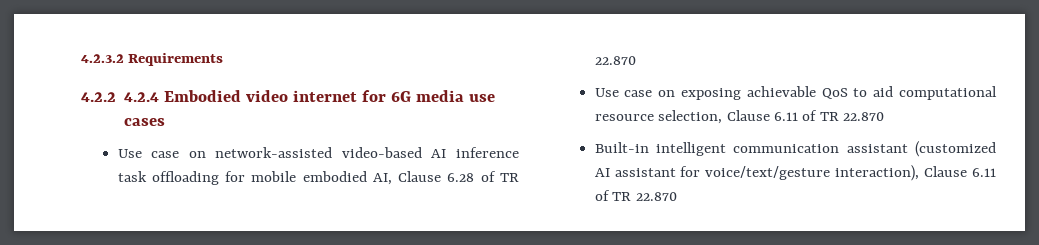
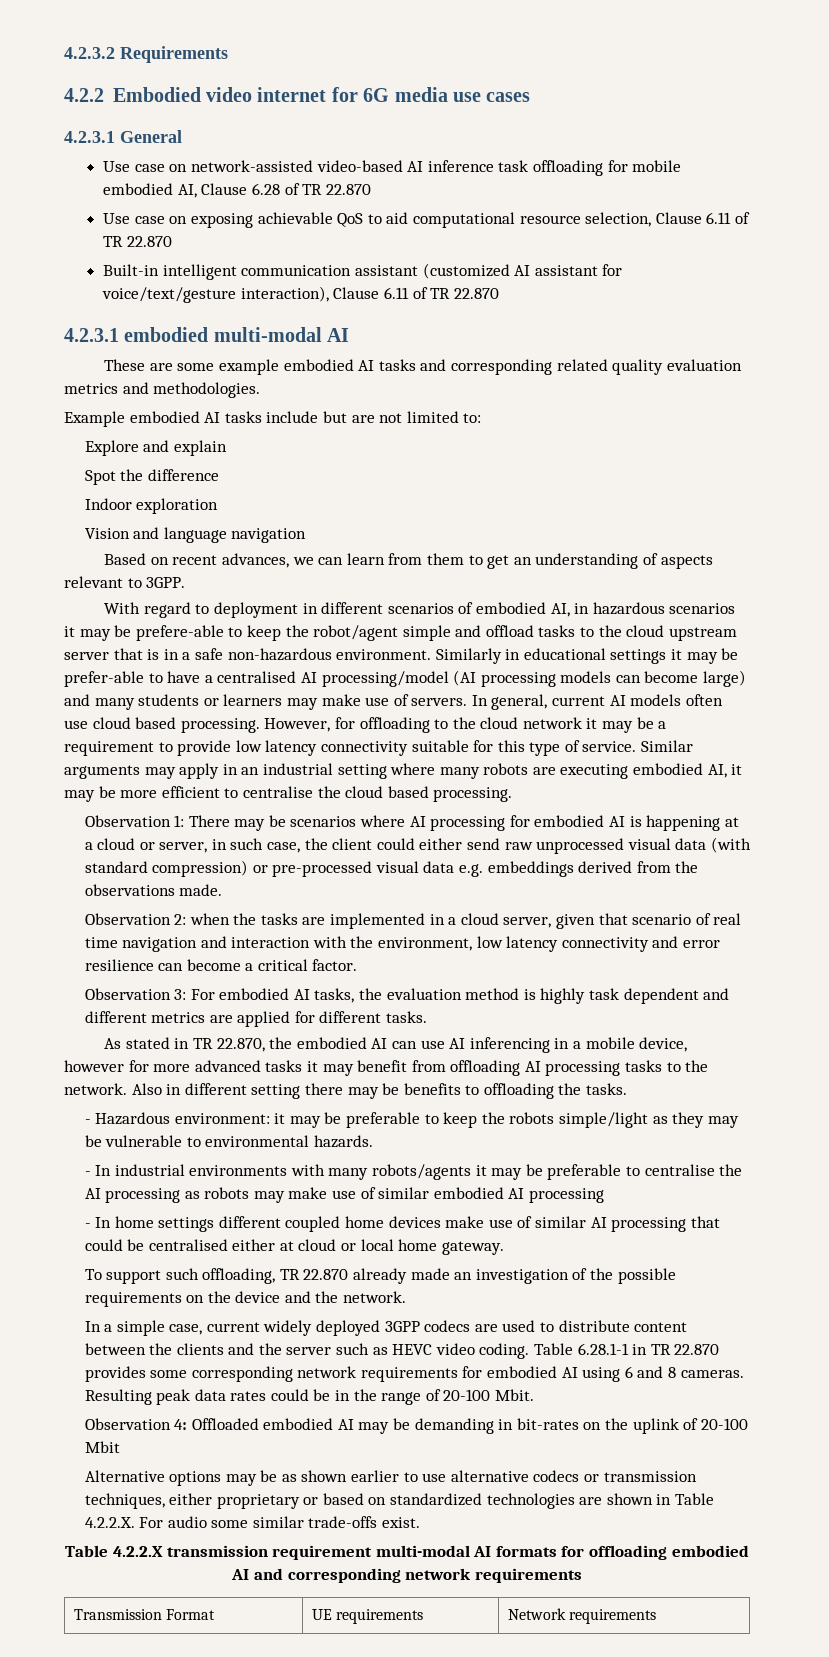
[124,92,160,102] 4.2.4 -> (104, 95) none
(166, 122) none -> [64,130,182,143] // 4.2.3.1 General
(677, 196) none -> [64,327,350,342] [104,359,742,375] [64,382,261,398] [64,411,482,427] [84,440,227,456] [84,469,219,485] [84,498,219,514] [84,527,307,543] [104,553,713,569] [64,576,186,588] [104,602,736,618] [64,625,737,641] [64,648,739,664] [64,670,747,687] [64,694,723,710] [64,717,667,733] [64,740,694,756] [64,763,743,779] [64,786,513,802] [84,815,739,831] [84,837,751,854] [84,860,699,877] [84,884,223,896] [84,913,742,929] [84,936,721,952] [84,959,358,971] [84,988,730,1004] [84,1011,428,1027] [104,1037,688,1053] [64,1060,709,1076] [64,1083,628,1099] [84,1112,739,1128] [84,1135,373,1148] [84,1164,743,1180] [84,1187,605,1203] [84,1216,720,1232] [84,1239,504,1255] [84,1268,676,1284] [84,1291,407,1307] [84,1320,688,1336] [84,1343,720,1359] [84,1366,744,1382] [84,1389,535,1405] [84,1418,748,1434] [84,1441,120,1453] [84,1470,697,1486] [84,1493,715,1509] [84,1516,421,1528] [65,1545,749,1560] [231,1568,582,1583] [73,1609,216,1620] [311,1609,424,1624] [507,1608,657,1624] // 4.2.3.1 embodied multi-modal AI // These are some example embodied AI tasks and corresponding related quality evaluation metrics and methodologies. // Example embodied AI tasks include but are not limited to: // Explore and explain // Spot the difference // Indoor exploration // Vision and language navigation // Based on recent advances, we can learn from them to get an understanding of aspects relevant to 3GPP. // With regard to deployment in different scenarios of embodied AI, in hazardous scenarios it may be prefere-able to keep the robot/agent simple and offload tasks to the cloud upstream server that is in a safe non-hazardous environment. Similarly in educational settings it may be prefer-able to have a centralised AI processing/model (AI processing models can become large) and many students or learners may make use of servers. In general, current AI models often use cloud based processing. However, for offloading to the cloud network it may be a requirement to provide low latency connectivity suitable for this type of service. Similar arguments may apply in an industrial setting where many robots are executing embodied AI, it may be more efficient to centralise the cloud based processing. // Observation 1: There may be scenarios where AI processing for embodied AI is happening at a cloud or server, in such case, the client could either send raw unprocessed visual data (with standard compression) or pre-processed visual data e.g. embeddings derived from the observations made. // Observation 2: when the tasks are implemented in a cloud server, given that scenario of real time navigation and interaction with the environment, low latency connectivity and error resilience can become a critical factor. // Observation 3: For embodied AI tasks, the evaluation method is highly task dependent and different metrics are applied for different tasks. // As stated in TR 22.870, the embodied AI can use AI inferencing in a mobile device, however for more advanced tasks it may benefit from offloading AI processing tasks to the network. Also in different setting there may be benefits to offloading the tasks. // - Hazardous environment: it may be preferable to keep the robots simple/light as they may be vulnerable to environmental hazards. // - In industrial environments with many robots/agents it may be preferable to centralise the AI processing as robots may make use of similar embodied AI processing // - In home settings different coupled home devices make use of similar AI processing that could be centralised either at cloud or local home gateway. // To support such offloading, TR 22.870 already made an investigation of the possible requirements on the device and the network. // In a simple case, current widely deployed 3GPP codecs are used to distribute content between the clients and the server such as HEVC video coding. Table 6.28.1-1 in TR 22.870 provides some corresponding network requirements for embodied AI using 6 and 8 cameras. Resulting peak data rates could be in the range of 20-100 Mbit. // Observation 4: Offloaded embodied AI may be demanding in bit-rates on the uplink of 20-100 Mbit // Alternative options may be as shown earlier to use alternative codecs or transmission techniques, either proprietary or based on standardized technologies are shown in Table 4.2.2.X. For audio some similar trade-offs exist. // Table 4.2.2.X transmission requirement multi-modal AI formats for offloading embodied AI and corresponding network requirements // Transmission Format | UE requirements | Network requirements

